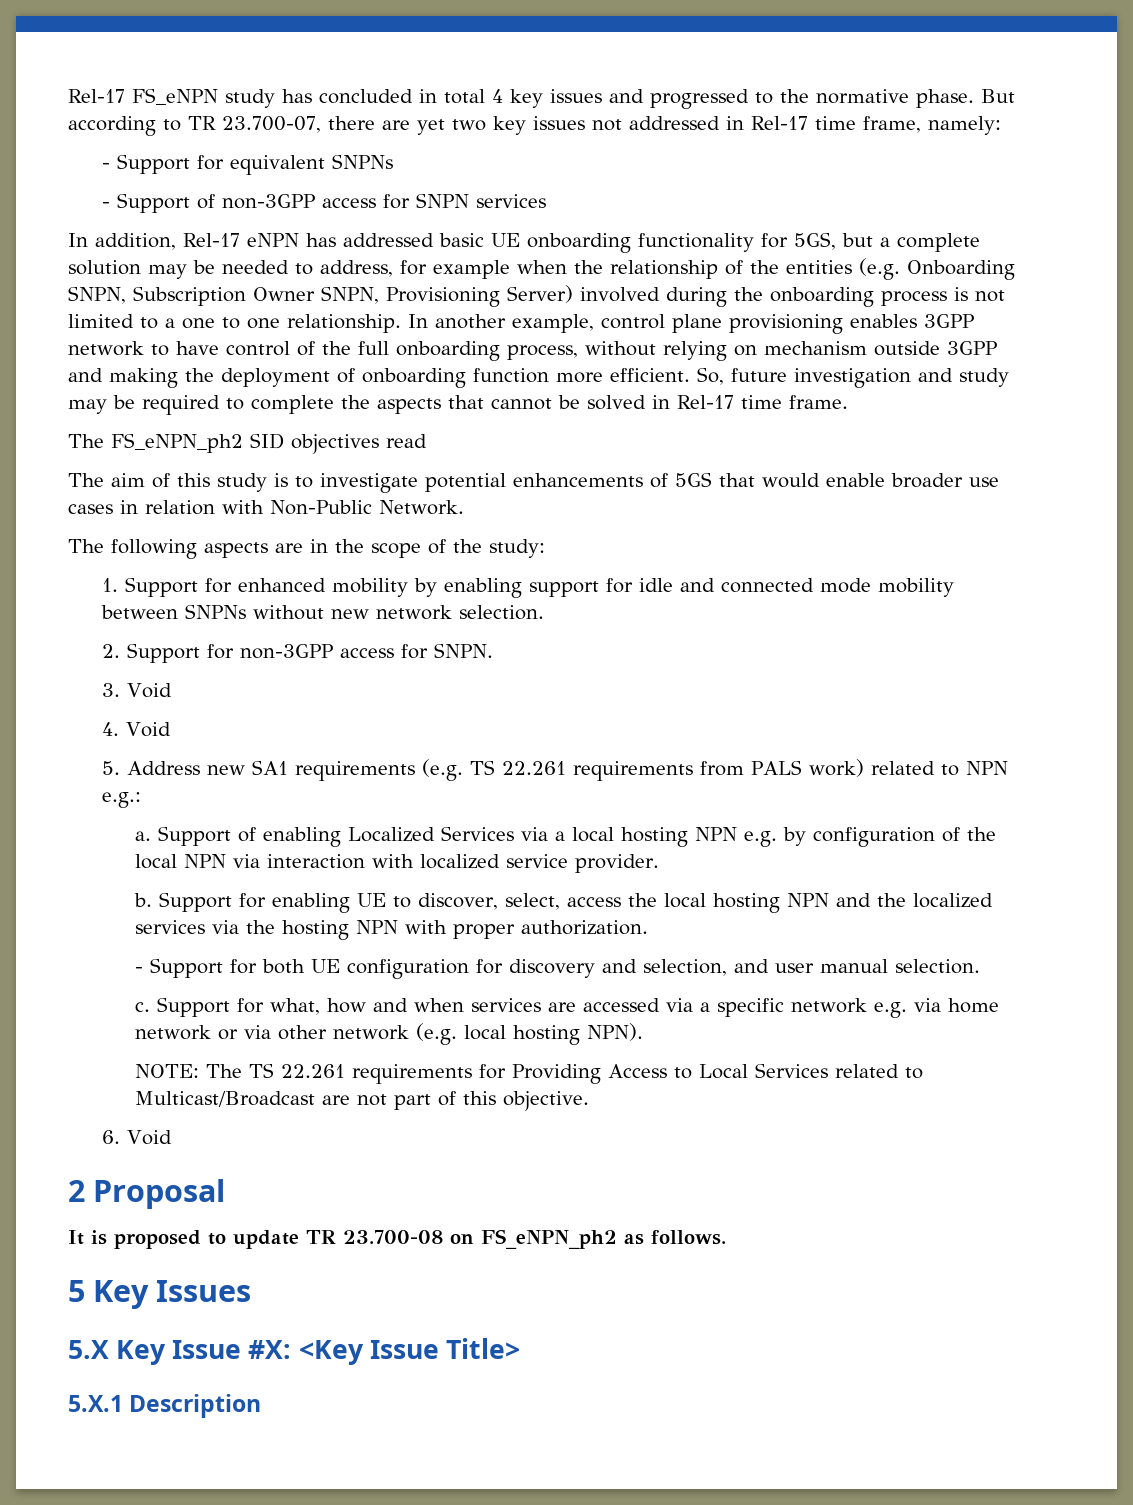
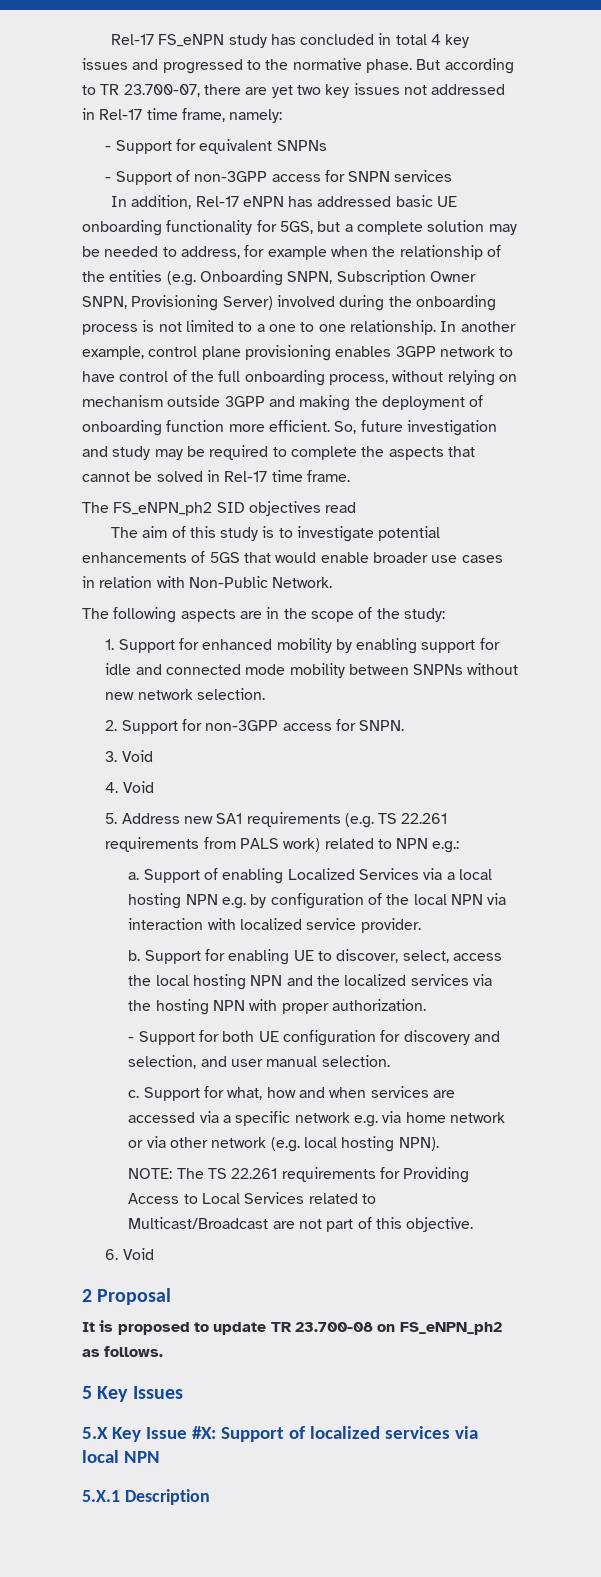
[298,1338,520,1365] <Key Issue Title> -> [220,1426,478,1442] [82,1450,160,1463] Support of localized services via local NPN

